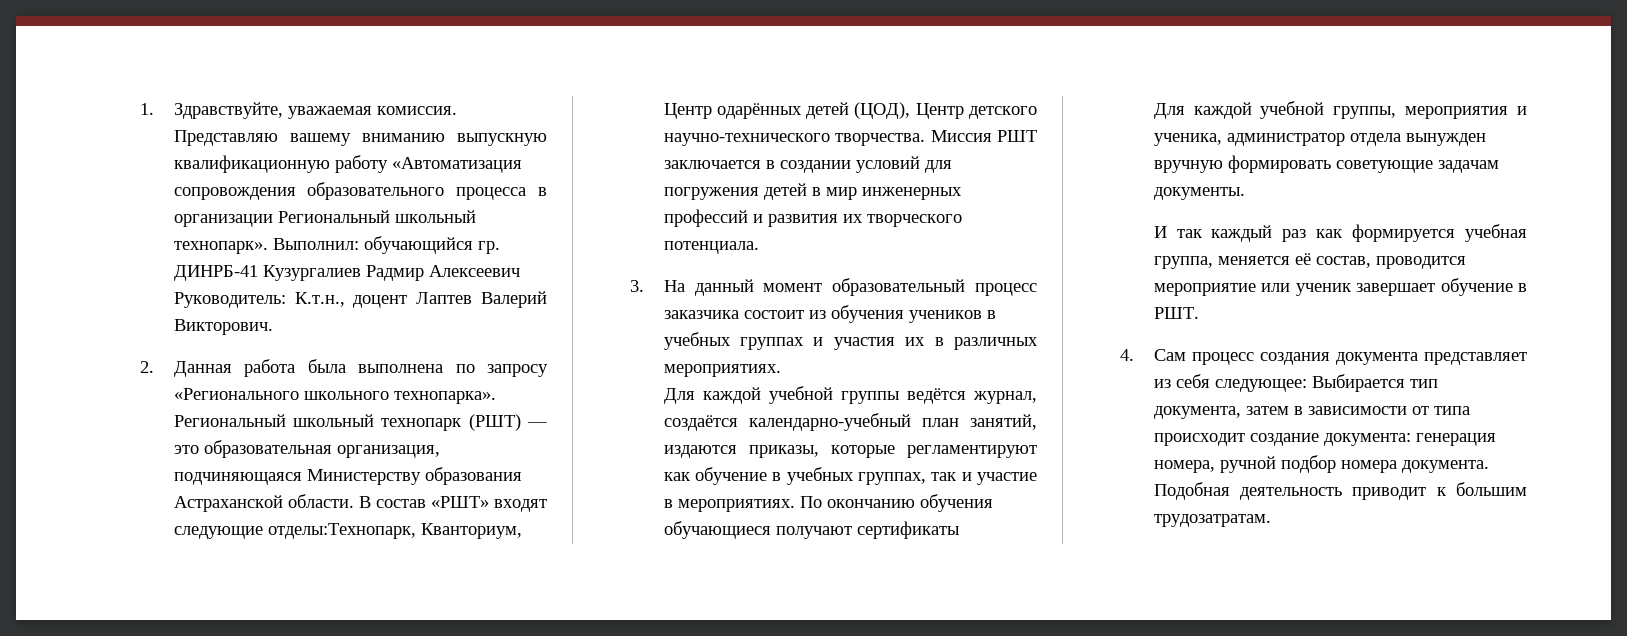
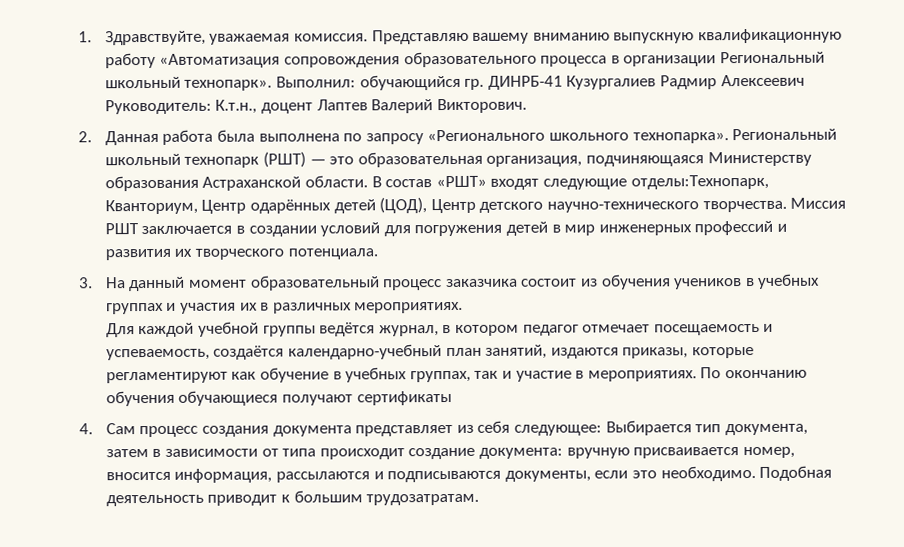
(1037, 397) none -> [442,323,774,336] [105,348,210,361] в котором педагог отмечает посещаемость и успеваемость,
[1153,101,1527,119] [1153,133,1486,146] [1153,155,1499,173] [1153,187,1245,200] [1153,224,1527,242] [1153,253,1466,269] [1153,278,1527,296] [1153,307,1199,319] // Для каждой учебной группы, мероприятия и ученика, администратор отдела вынужден вручную формировать советующие задачам документы. // И так каждый раз как формируется учебная группа, меняется её состав, проводится мероприятие или ученик завершает обучение в РШТ. -> (452, 398) none
[1415,433,1496,446] [1153,455,1489,473] генерация номера, ручной подбор номера документа. -> [566,446,795,459] [105,465,756,483] вручную присваивается номер, вносится информация, рассылаются и подписываются документы, если это необходимо.

